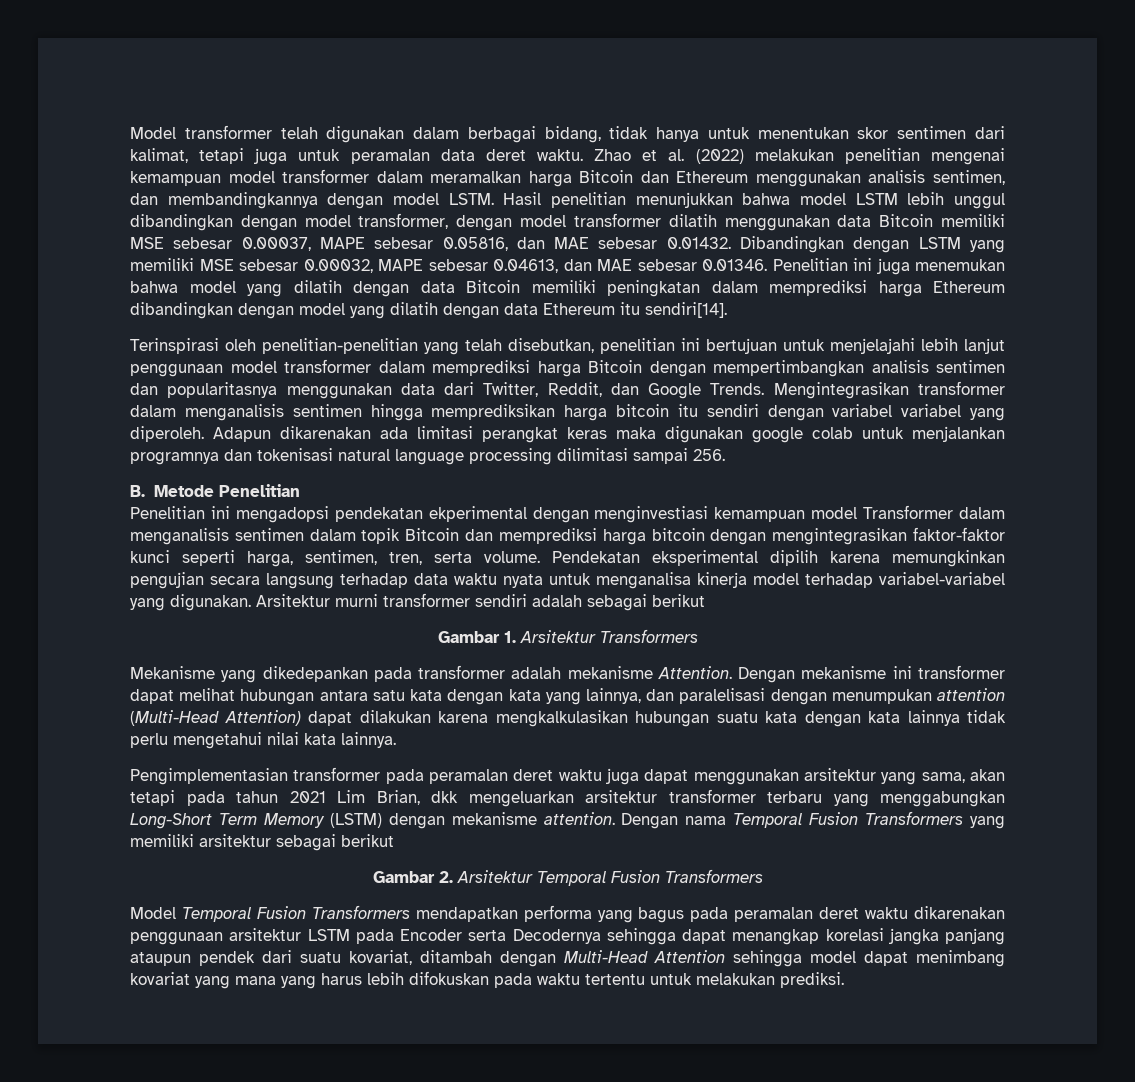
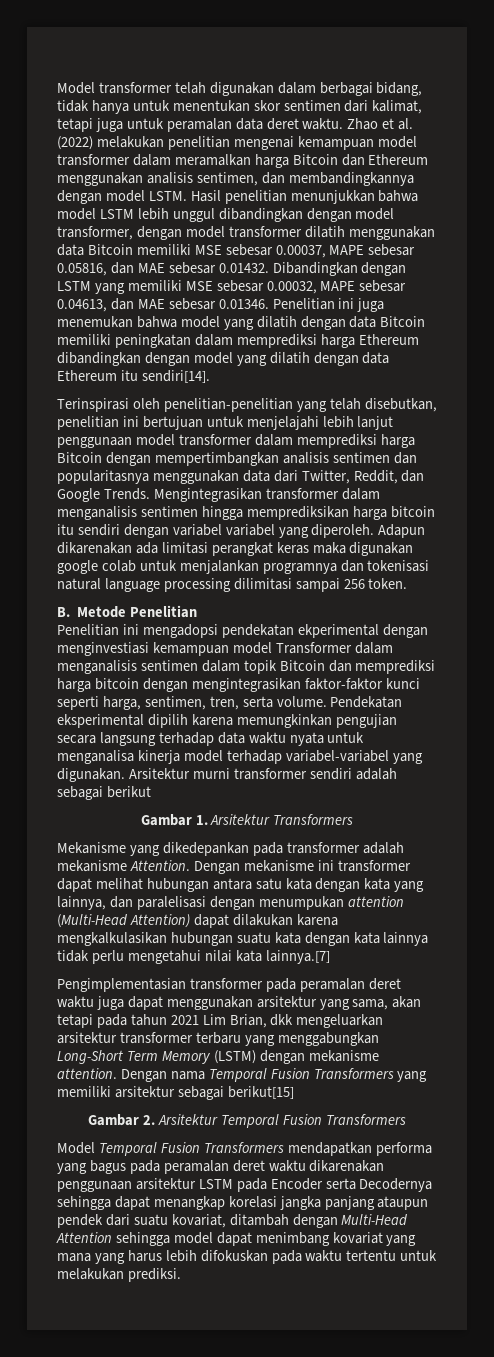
[693,449,725,461] 256. -> [343,578,408,589] 256 token.
[341,732,396,748] lainnya. -> [265,950,330,964] lainnya.[7]
[341,834,394,847] berikut -> [227,1086,294,1099] berikut[15]

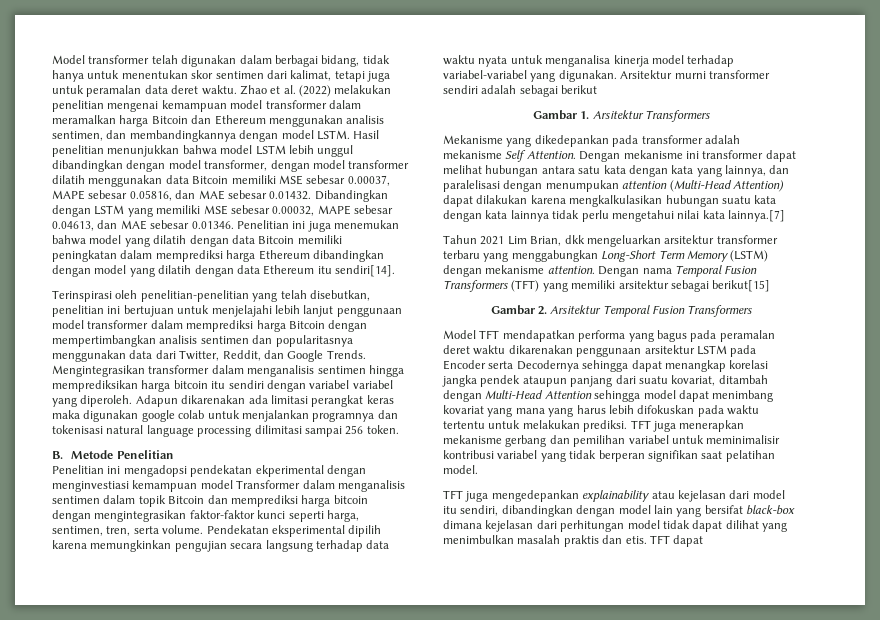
(127, 866) none -> [505,150,527,162] Self
[57,978,401,992] [57,996,422,1010] [57,1014,167,1028] Pengimplementasian transformer pada peramalan deret waktu juga dapat menggunakan arsitektur yang sama, akan tetapi pada tahun -> [443,235,477,244] Tahun
(394, 1073) none -> [511,280,540,292] (TFT)
[98,1142,284,1156] Temporal Fusion Transformers -> [479,330,500,339] TFT
[324,1196,429,1210] [57,1214,103,1228] panjang ataupun pendek -> [480,375,613,387] pendek ataupun panjang
(181, 1275) none -> [630,420,745,432] [443,435,781,447] [443,450,775,462] [443,465,478,474] [443,490,785,502] [443,505,795,517] [443,520,787,532] [443,535,704,547] TFT juga menerapkan mekanisme gerbang dan pemilihan variabel untuk meminimalisir kontribusi variabel yang tidak berperan signifikan saat pelatihan model. // TFT juga mengedepankan explainability atau kejelasan dari model itu sendiri, dibandingkan dengan model lain yang bersifat black-box dimana kejelasan dari perhitungan model tidak dapat dilihat yang menimbulkan masalah praktis dan etis. TFT dapat

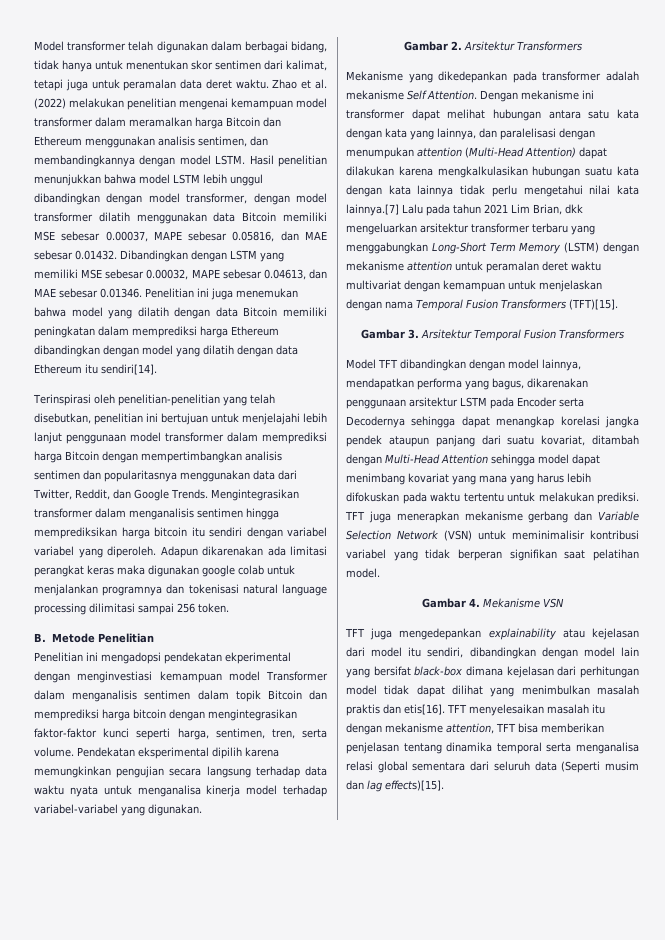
[620,70,770,79] [443,85,598,97] [532,110,590,120] Arsitektur murni transformer sendiri adalah sebagai berikut // Gambar 1. -> [403,41,462,51] // Gambar 2.
[443,235,477,244] // Tahun -> [402,204,481,216] Lalu pada tahun
[547,265,758,277] [443,280,771,292] [490,305,547,315] attention. Dengan nama Temporal Fusion Transformers (TFT) yang memiliki arsitektur sebagai berikut[15] // Gambar 2. -> [407,261,601,273] [346,280,602,292] [346,299,618,311] [361,329,420,339] attention untuk peramalan deret waktu multivariat dengan kemampuan untuk menjelaskan dengan nama Temporal Fusion Transformers (TFT)[15]. // Gambar 3.
[502,330,775,342] [443,345,506,355] mendapatkan performa yang bagus pada peramalan deret waktu -> [400,359,581,371] [346,378,524,390] dibandingkan dengan model lainnya, mendapatkan performa yang bagus,
[573,435,669,447] pemilihan variabel -> [598,511,639,521] [346,530,472,541] Variable Selection Network (VSN)
(478, 469) none -> [422,598,564,608] // Gambar 4. Mekanisme VSN
[625,535,704,547] etis. TFT dapat -> [404,704,605,716] [346,723,604,735] [346,742,639,754] [346,761,639,773] [346,780,444,792] etis[16]. TFT menyelesaikan masalah itu dengan mekanisme attention, TFT bisa memberikan penjelasan tentang dinamika temporal serta menganalisa relasi global sementara dari seluruh data (Seperti musim dan lag effects)[15].

